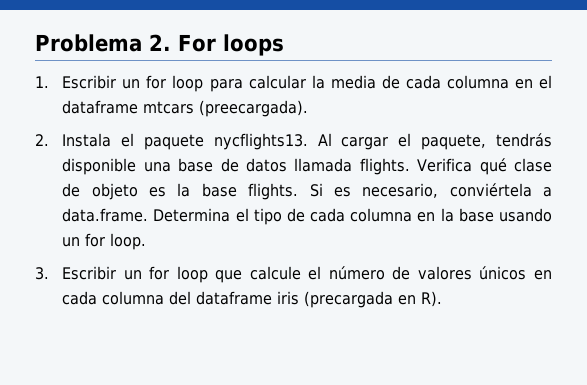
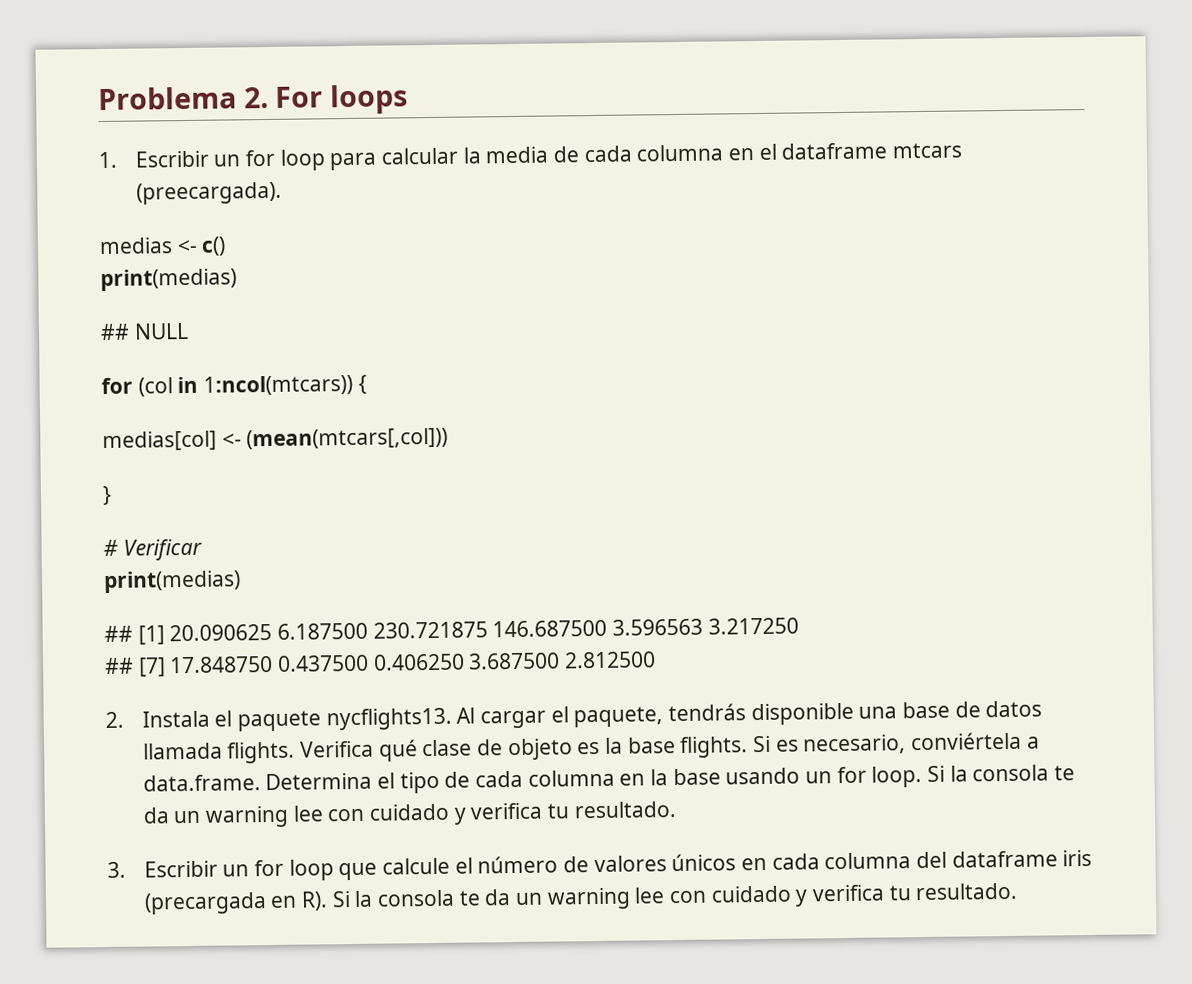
(309, 108) none -> [99,236,227,256] [100,268,237,292] [100,322,189,341] [101,374,367,397] [102,427,449,452] [102,485,112,506] [103,538,203,561] [103,570,241,594] [104,617,799,645] [104,651,657,677] // medias <- c() // print(medias) // ## NULL // for (col in 1:ncol(mtcars)) { // medias[col] <- (mean(mtcars[,col])) // } // # Verificar // print(medias) // ## [1] 20.090625 6.187500 230.721875 146.687500 3.596563 3.217250 // ## [7] 17.848750 0.437500 0.406250 3.687500 2.812500
(147, 241) none -> [926,764,1075,782] [142,801,676,828] Si la consola te da un warning lee con cuidado y verifica tu resultado.
(443, 299) none -> [331,882,1019,910] Si la consola te da un warning lee con cuidado y verifica tu resultado.

